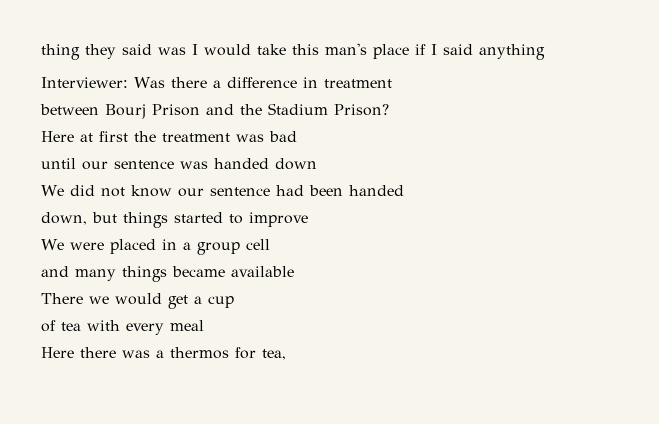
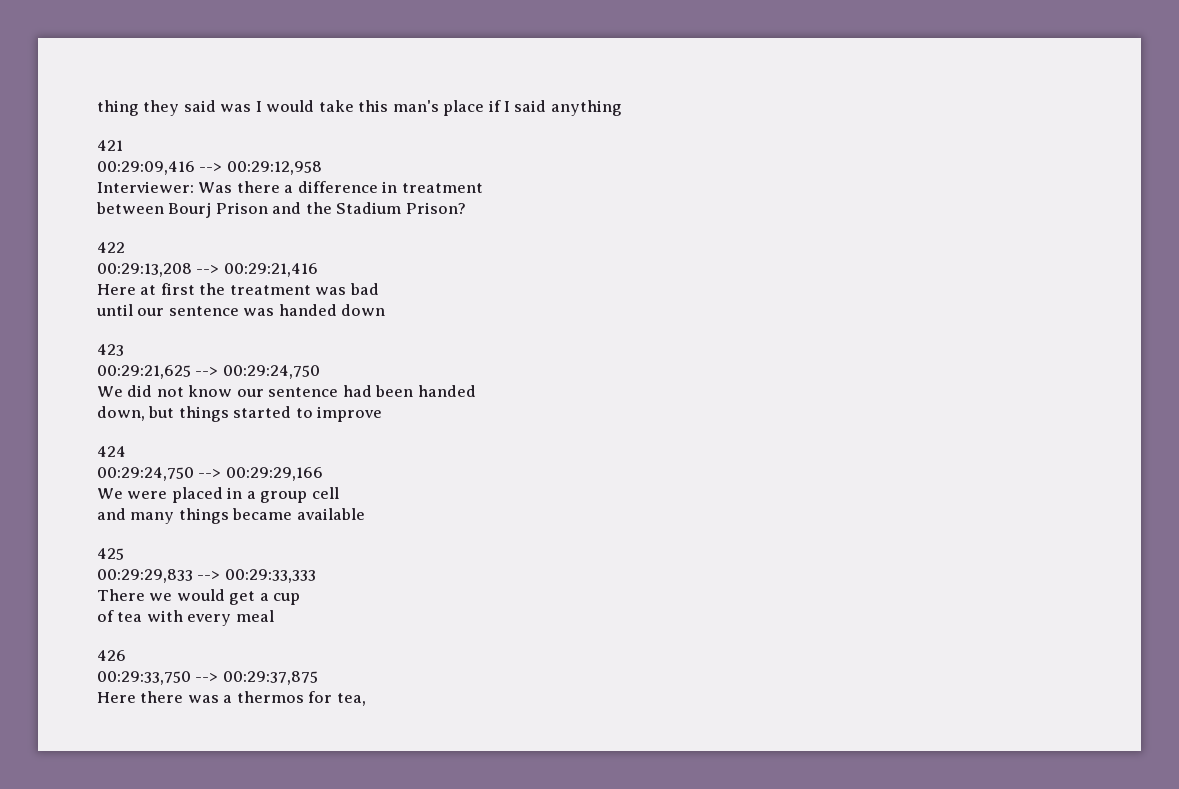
(545, 52) none -> [97,140,123,151] [97,161,322,175] // 421 // 00:29:09,416 --> 00:29:12,958
(389, 110) none -> [97,242,125,253] [97,263,318,277] // 422 // 00:29:13,208 --> 00:29:21,416
(317, 164) none -> [97,344,124,356] [97,365,320,379] // 423 // 00:29:21,625 --> 00:29:24,750
(308, 219) none -> [97,446,126,457] [97,467,323,481] // 424 // 00:29:24,750 --> 00:29:29,166
(294, 271) none -> [97,548,124,560] [97,569,316,583] // 425 // 00:29:29,833 --> 00:29:33,333
(204, 325) none -> [97,650,126,661] [97,671,318,685] // 426 // 00:29:33,750 --> 00:29:37,875

